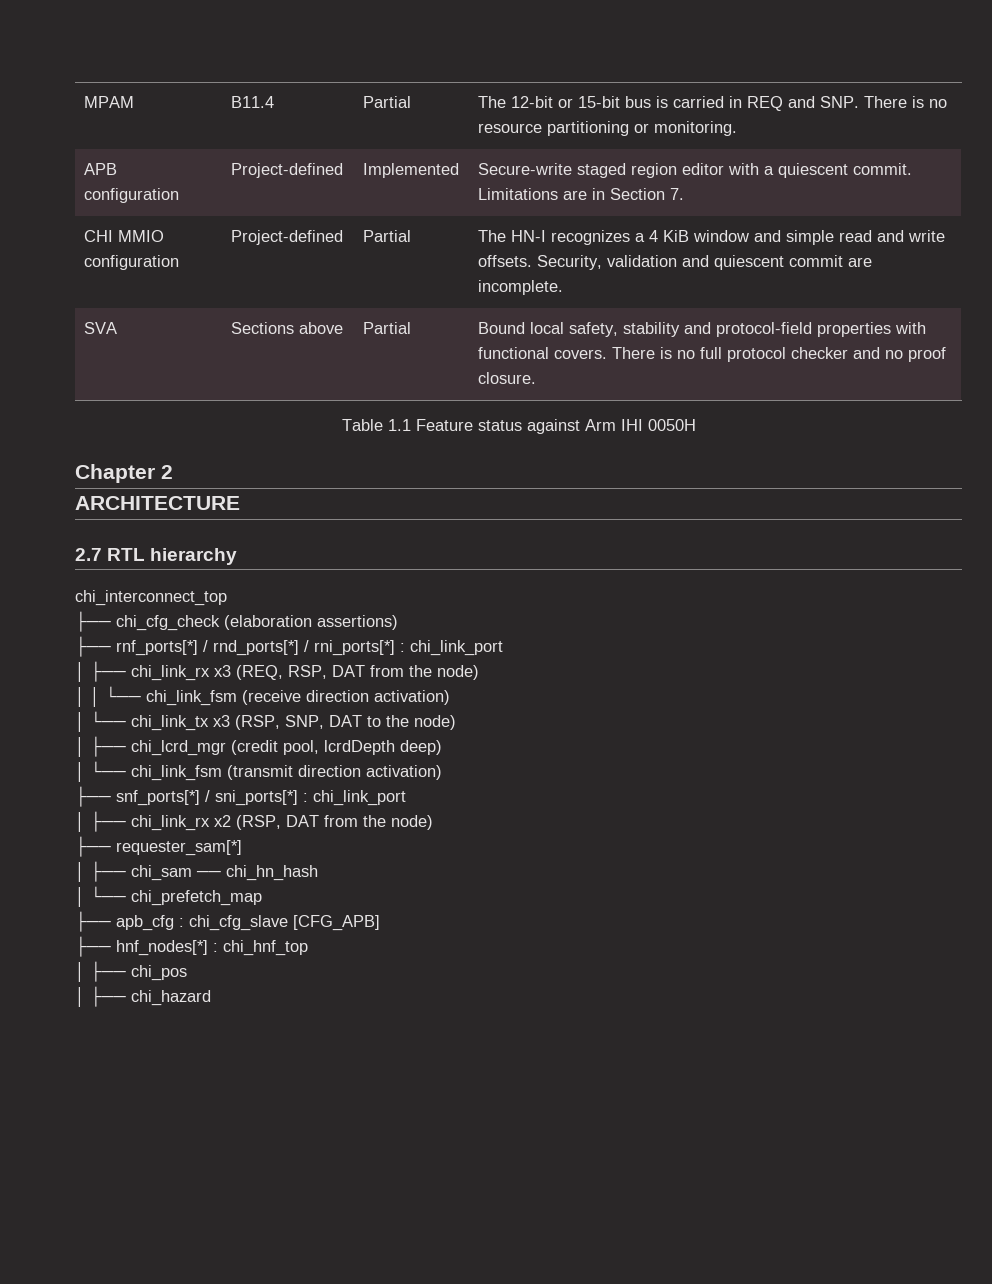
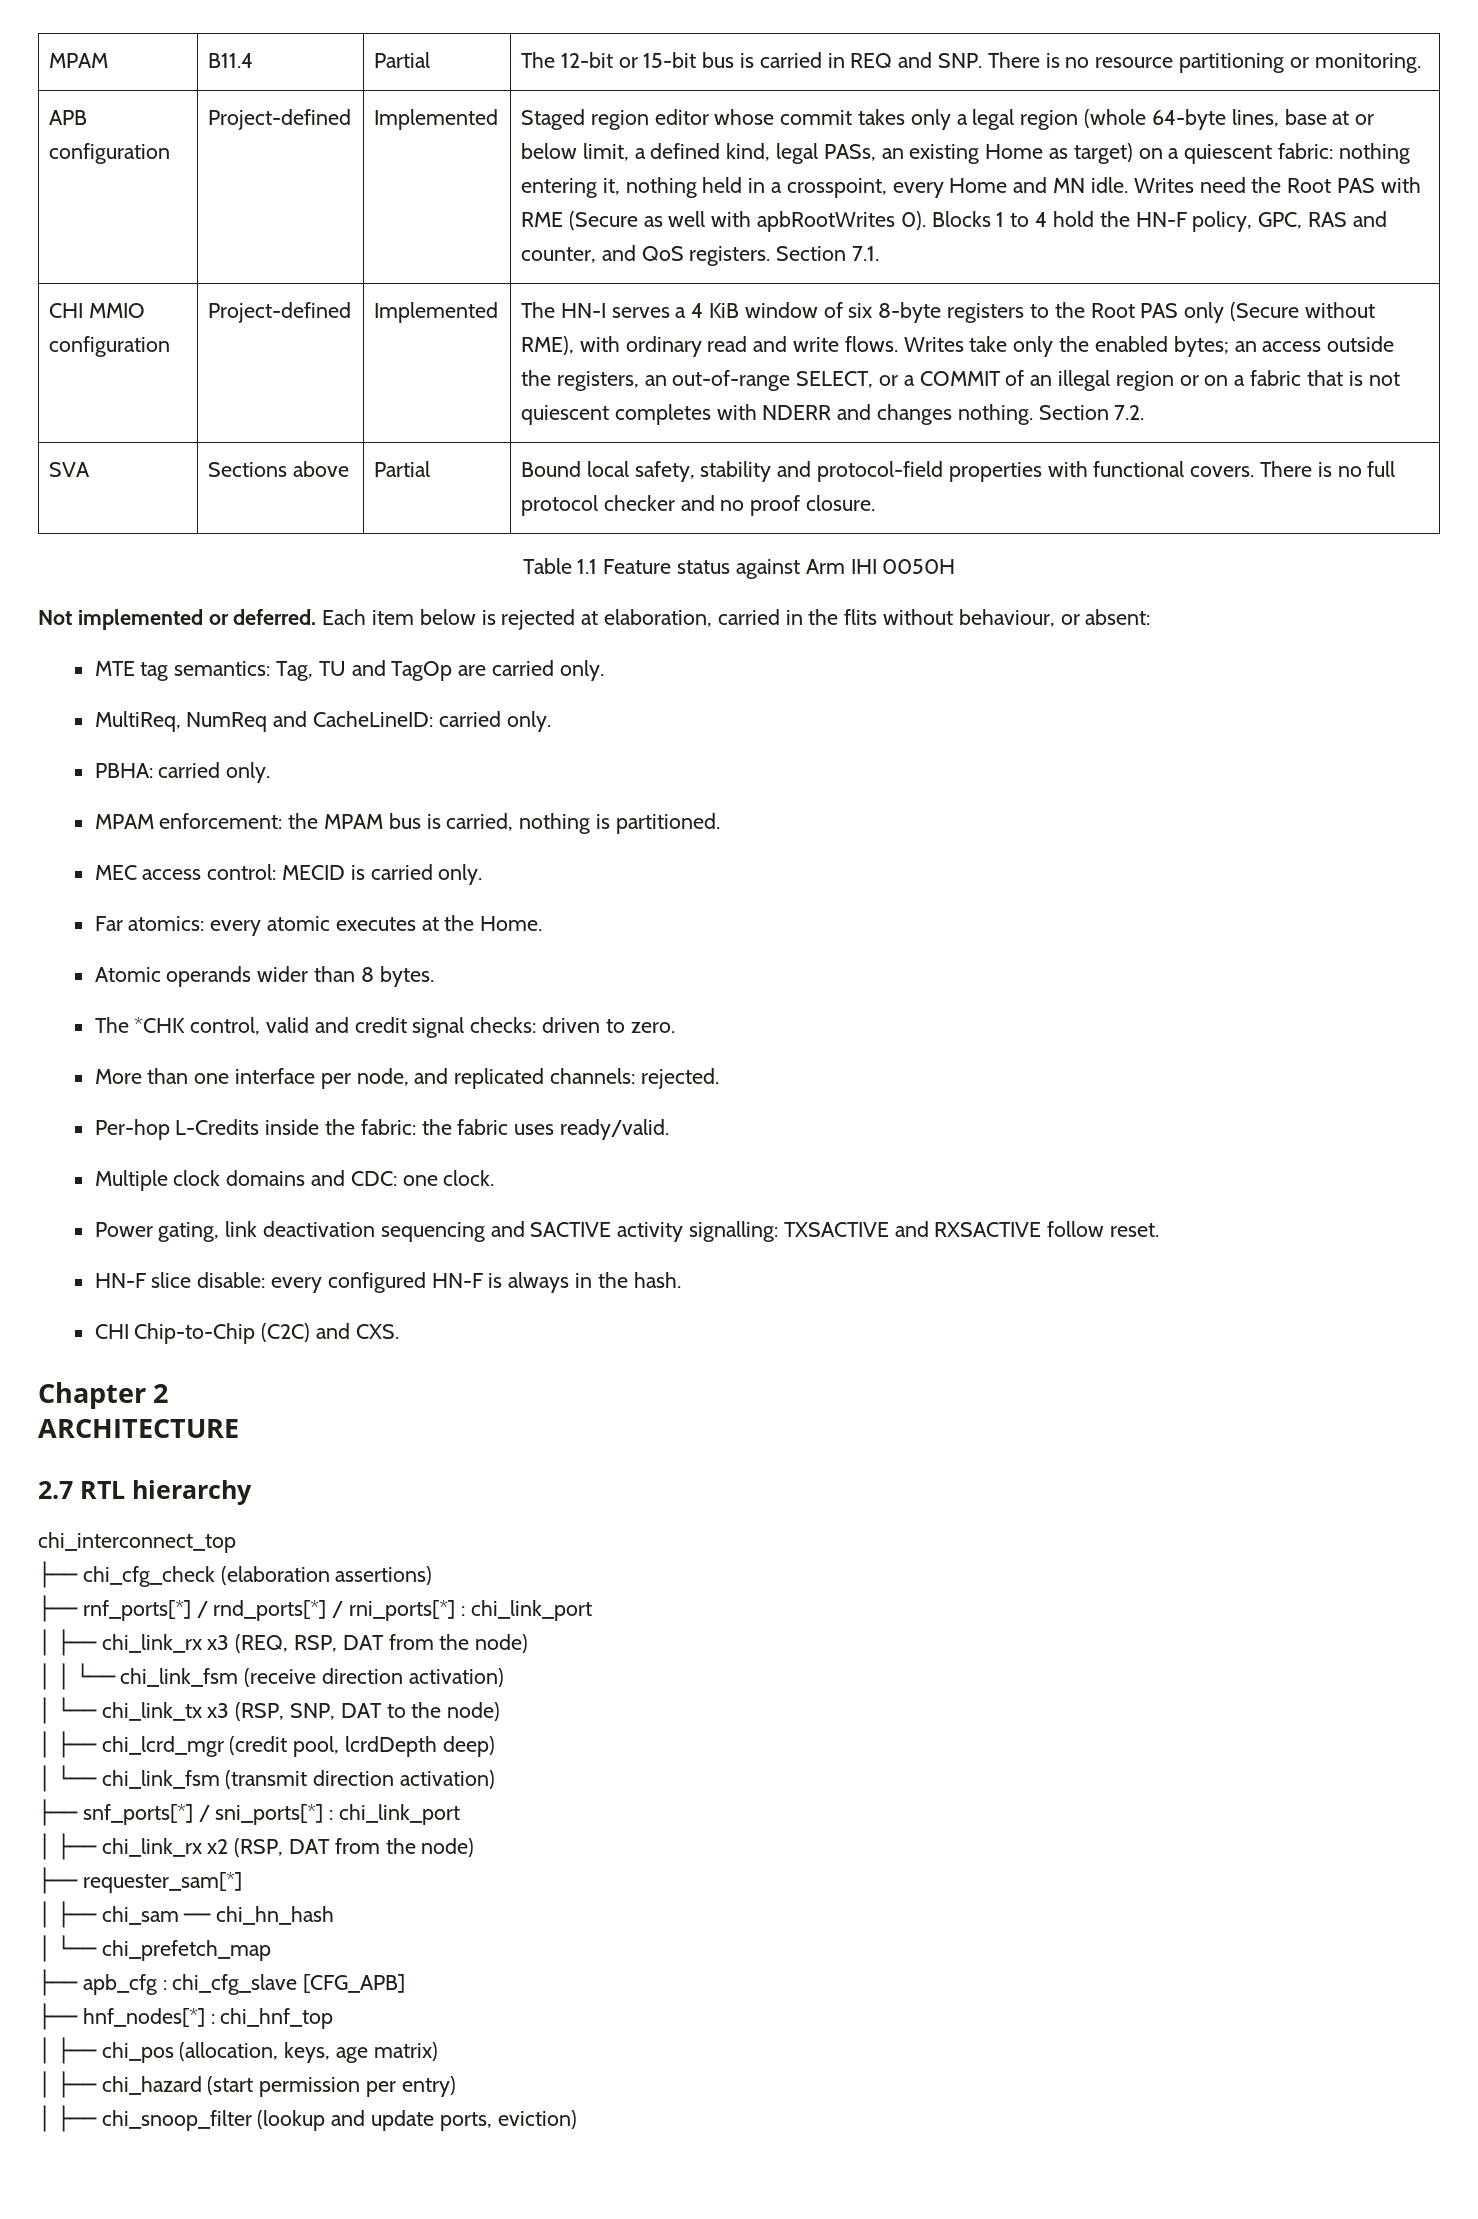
[478,163,913,178] [478,188,685,200] Secure-write staged region editor with a quiescent commit. Limitations are in Section 7. -> [521,109,1375,130] [521,143,1410,164] [521,177,1421,198] [521,211,1387,232] [521,245,880,266] Staged region editor whose commit takes only a legal region (whole 64-byte lines, base at or below limit, a defined kind, legal PASs, an existing Home as target) on a quiescent fabric: nothing entering it, nothing held in a crosspoint, every Home and MN idle. Writes need the Root PAS with RME (Secure as well with apbRootWrites 0). Blocks 1 to 4 hold the HN-F policy, GPC, RAS and counter, and QoS registers. Section 7.1.
[363,230,412,242] Partial -> [374,302,499,323] Implemented
[551,230,631,245] recognizes -> [611,307,670,318] serves
[754,230,946,245] [478,255,873,270] [478,280,564,295] and simple read and write offsets. Security, validation and quiescent commit are incomplete. -> [823,302,1375,323] [521,336,1395,357] [521,370,1400,391] [521,404,1145,425] of six 8-byte registers to the Root PAS only (Secure without RME), with ordinary read and write flows. Writes take only the enabled bytes; an access outside the registers, an out-of-range SELECT, or a COMMIT of an illegal region or on a fabric that is not quiescent completes with NDERR and changes nothing. Section 7.2.
(696, 425) none -> [38,609,1151,630] [94,660,604,681] [94,711,551,732] [94,762,271,783] [94,813,720,834] [94,864,483,885] [94,915,543,936] [94,966,434,987] [94,1017,675,1038] [94,1068,719,1089] [94,1119,670,1140] [94,1170,495,1191] [94,1221,1160,1242] [94,1272,681,1293] [94,1323,399,1344] // Not implemented or deferred. Each item below is rejected at elaboration, carried in the flits without behaviour, or absent: // MTE tag semantics: Tag, TU and TagOp are carried only. // MultiReq, NumReq and CacheLineID: carried only. // PBHA: carried only. // MPAM enforcement: the MPAM bus is carried, nothing is partitioned. // MEC access control: MECID is carried only. // Far atomics: every atomic executes at the Home. // Atomic operands wider than 8 bytes. // The *CHK control, valid and credit signal checks: driven to zero. // More than one interface per node, and replicated channels: rejected. // Per-hop L-Credits inside the fabric: the fabric uses ready/valid. // Multiple clock domains and CDC: one clock. // Power gating, link deactivation sequencing and SACTIVE activity signalling: TXSACTIVE and RXSACTIVE follow reset. // HN-F slice disable: every configured HN-F is always in the hash. // CHI Chip-to-Chip (C2C) and CXS.
(187, 973) none -> [179,2042,438,2063] (allocation, keys, age matrix)
(211, 998) none -> [207,2076,456,2097] [38,2105,577,2132] (start permission per entry) // │ ├── chi_snoop_filter (lookup and update ports, eviction)

